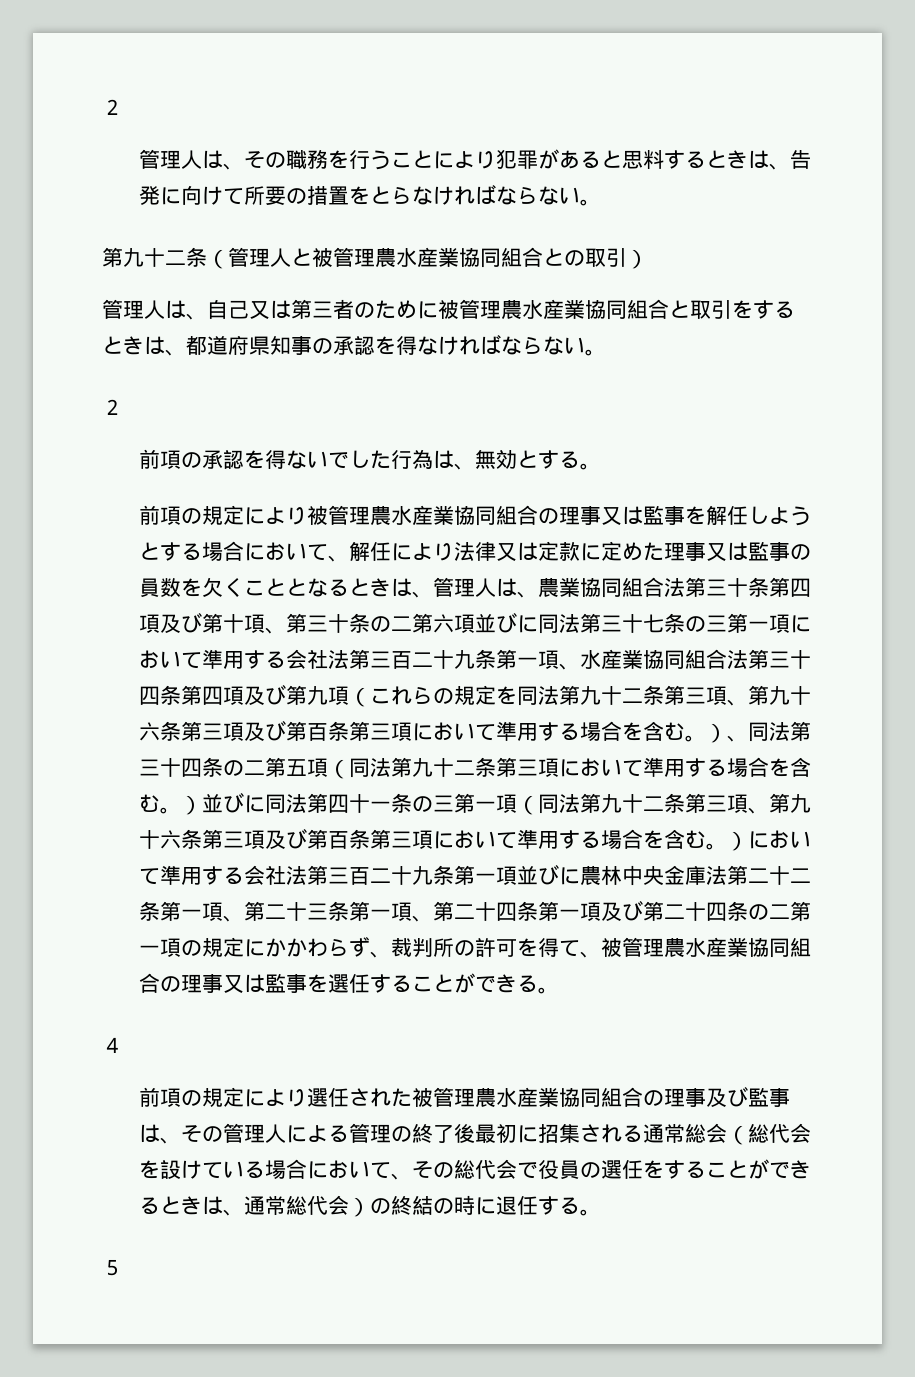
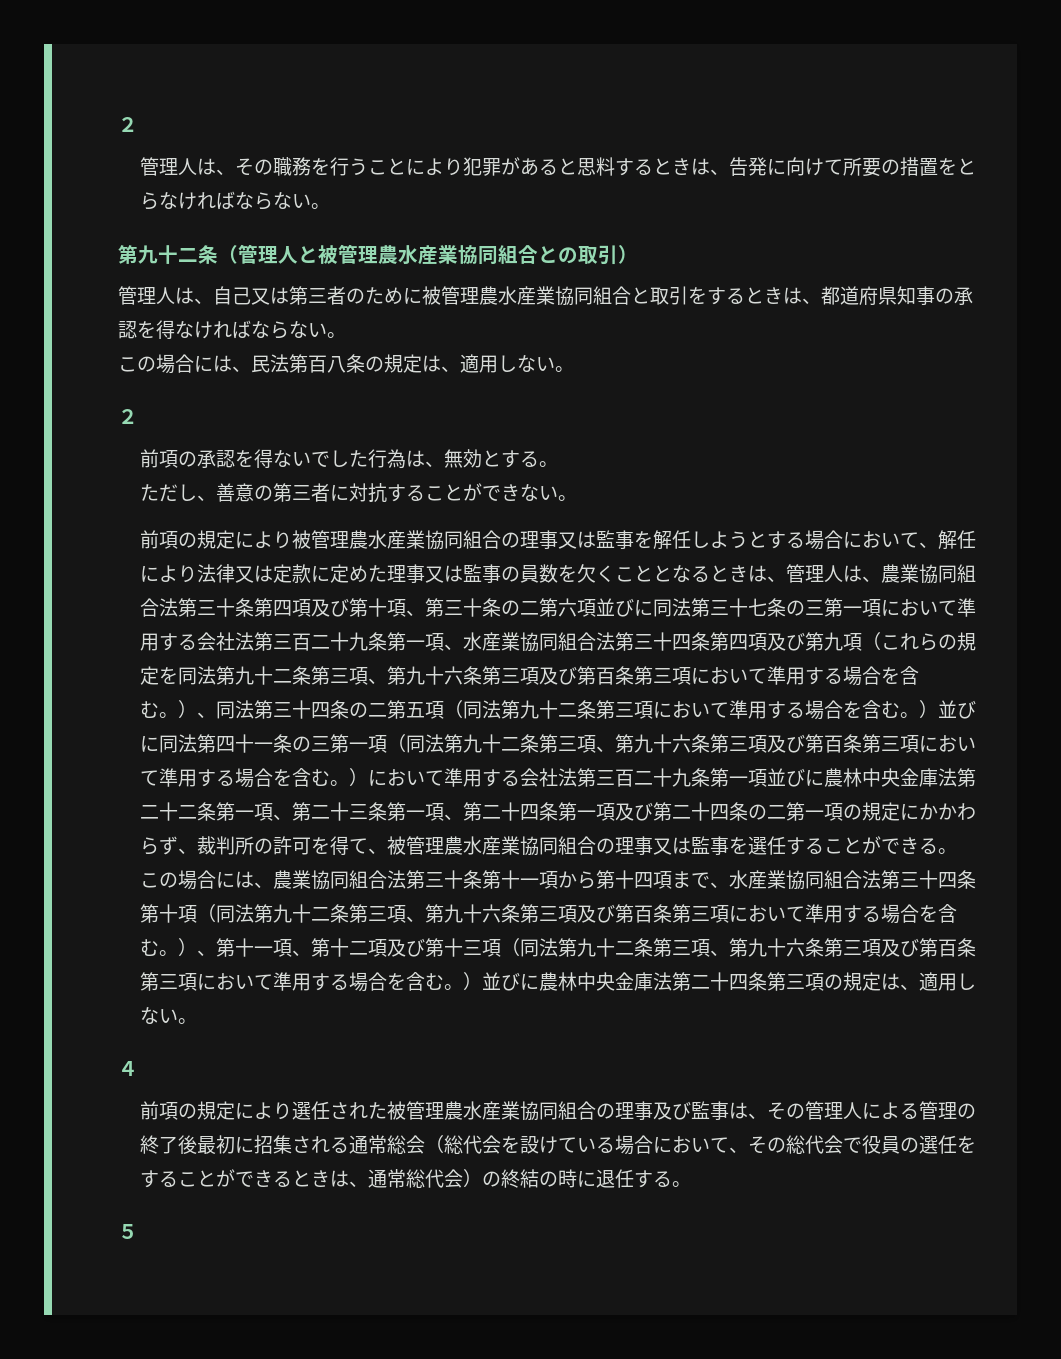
(606, 352) none -> [118,354,574,374] // この場合には、民法第百八条の規定は、適用しない。
(601, 466) none -> [140,483,578,503] // ただし、善意の第三者に対抗することができない。
(559, 990) none -> [140,870,977,890] [140,904,958,924] [140,938,977,957] [140,972,977,992] [140,1007,198,1024] // この場合には、農業協同組合法第三十条第十一項から第十四項まで、水産業協同組合法第三十四条第十項（同法第九十二条第三項、第九十六条第三項及び第百条第三項において準用する場合を含む。）、第十一項、第十二項及び第十三項（同法第九十二条第三項、第九十六条第三項及び第百条第三項において準用する場合を含む。）並びに農林中央金庫法第二十四条第三項の規定は、適用しない。

